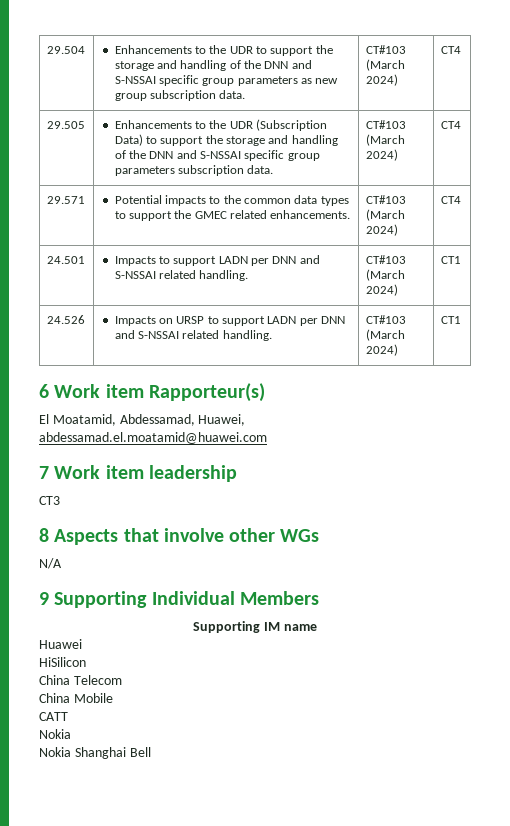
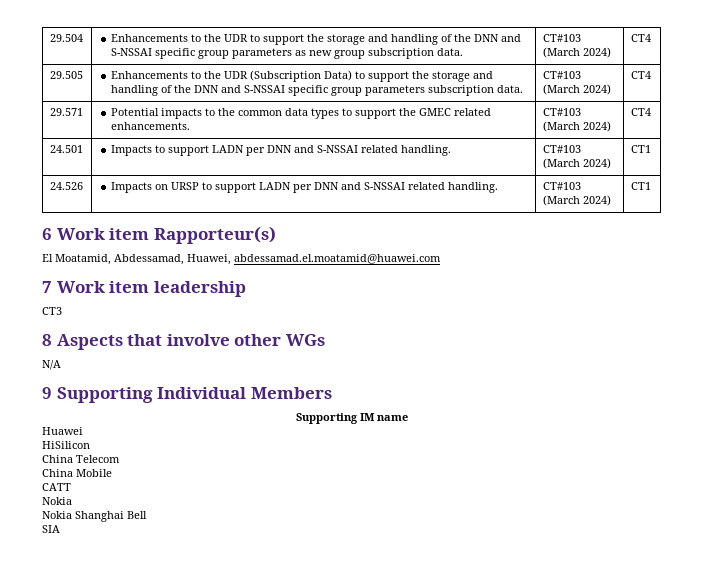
(151, 752) none -> [42,525,60,533] // SIA

